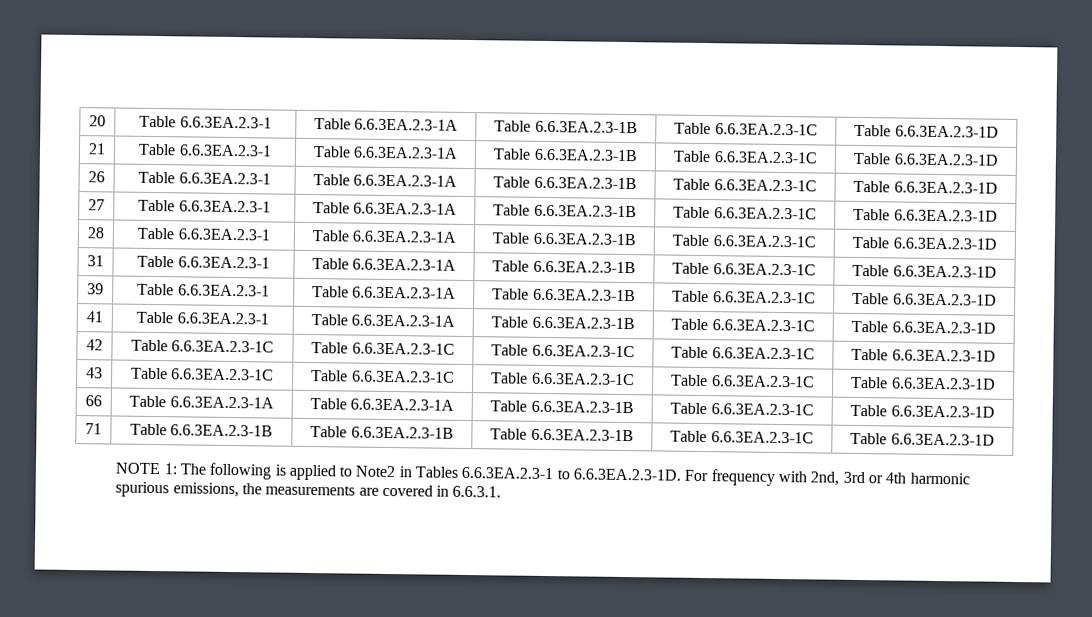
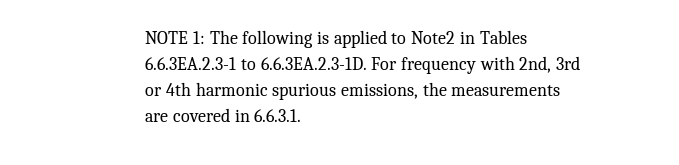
[89,115,106,127] [139,115,272,129] [313,118,459,131] [494,120,638,134] [674,122,818,136] [854,124,999,138] [88,143,106,155] [138,143,272,157] [312,146,459,159] [493,148,638,162] [673,150,818,164] [853,152,998,166] [88,171,105,183] [138,171,271,185] [312,174,458,187] [493,176,637,190] [673,178,817,192] [853,180,998,194] [88,199,105,211] [138,199,271,213] [312,202,458,215] [493,204,637,218] [673,206,817,220] [853,208,998,222] [87,227,104,239] [137,227,270,241] [311,230,457,243] [492,232,636,246] [672,234,816,248] [852,236,997,250] [87,255,104,267] [137,255,270,269] [311,258,457,271] [492,260,636,274] [672,262,816,276] [852,264,997,278] [87,283,104,295] [137,283,270,297] [311,286,457,299] [492,288,636,302] [672,290,816,304] [852,292,997,306] [86,311,103,323] [136,311,269,325] [310,314,456,327] [491,316,635,330] [671,318,815,332] [851,320,996,334] [86,339,103,351] [130,339,275,353] [311,342,455,355] [491,344,635,358] [671,346,815,360] [851,348,996,362] [86,367,103,379] [130,367,275,381] [311,370,455,383] [491,372,635,386] [671,374,815,388] [851,376,996,390] [85,395,102,407] [129,395,274,409] [309,397,455,411] [490,400,634,414] [670,402,814,416] [850,404,995,418] [85,423,102,435] [129,423,274,437] [310,426,454,439] [490,428,634,442] [670,430,814,444] [850,432,995,446] 20 | Table 6.6.3EA.2.3-1 | Table 6.6.3EA.2.3-1A | Table 6.6.3EA.2.3-1B | Table 6.6.3EA.2.3-1C | Table 6.6.3EA.2.3-1D // 21 | Table 6.6.3EA.2.3-1 | Table 6.6.3EA.2.3-1A | Table 6.6.3EA.2.3-1B | Table 6.6.3EA.2.3-1C | Table 6.6.3EA.2.3-1D // 26 | Table 6.6.3EA.2.3-1 | Table 6.6.3EA.2.3-1A | Table 6.6.3EA.2.3-1B | Table 6.6.3EA.2.3-1C | Table 6.6.3EA.2.3-1D // 27 | Table 6.6.3EA.2.3-1 | Table 6.6.3EA.2.3-1A | Table 6.6.3EA.2.3-1B | Table 6.6.3EA.2.3-1C | Table 6.6.3EA.2.3-1D // 28 | Table 6.6.3EA.2.3-1 | Table 6.6.3EA.2.3-1A | Table 6.6.3EA.2.3-1B | Table 6.6.3EA.2.3-1C | Table 6.6.3EA.2.3-1D // 31 | Table 6.6.3EA.2.3-1 | Table 6.6.3EA.2.3-1A | Table 6.6.3EA.2.3-1B | Table 6.6.3EA.2.3-1C | Table 6.6.3EA.2.3-1D // 39 | Table 6.6.3EA.2.3-1 | Table 6.6.3EA.2.3-1A | Table 6.6.3EA.2.3-1B | Table 6.6.3EA.2.3-1C | Table 6.6.3EA.2.3-1D // 41 | Table 6.6.3EA.2.3-1 | Table 6.6.3EA.2.3-1A | Table 6.6.3EA.2.3-1B | Table 6.6.3EA.2.3-1C | Table 6.6.3EA.2.3-1D // 42 | Table 6.6.3EA.2.3-1C | Table 6.6.3EA.2.3-1C | Table 6.6.3EA.2.3-1C | Table 6.6.3EA.2.3-1C | Table 6.6.3EA.2.3-1D // 43 | Table 6.6.3EA.2.3-1C | Table 6.6.3EA.2.3-1C | Table 6.6.3EA.2.3-1C | Table 6.6.3EA.2.3-1C | Table 6.6.3EA.2.3-1D // 66 | Table 6.6.3EA.2.3-1A | Table 6.6.3EA.2.3-1A | Table 6.6.3EA.2.3-1B | Table 6.6.3EA.2.3-1C | Table 6.6.3EA.2.3-1D // 71 | Table 6.6.3EA.2.3-1B | Table 6.6.3EA.2.3-1B | Table 6.6.3EA.2.3-1B | Table 6.6.3EA.2.3-1C | Table 6.6.3EA.2.3-1D // -> (145, 37) none

